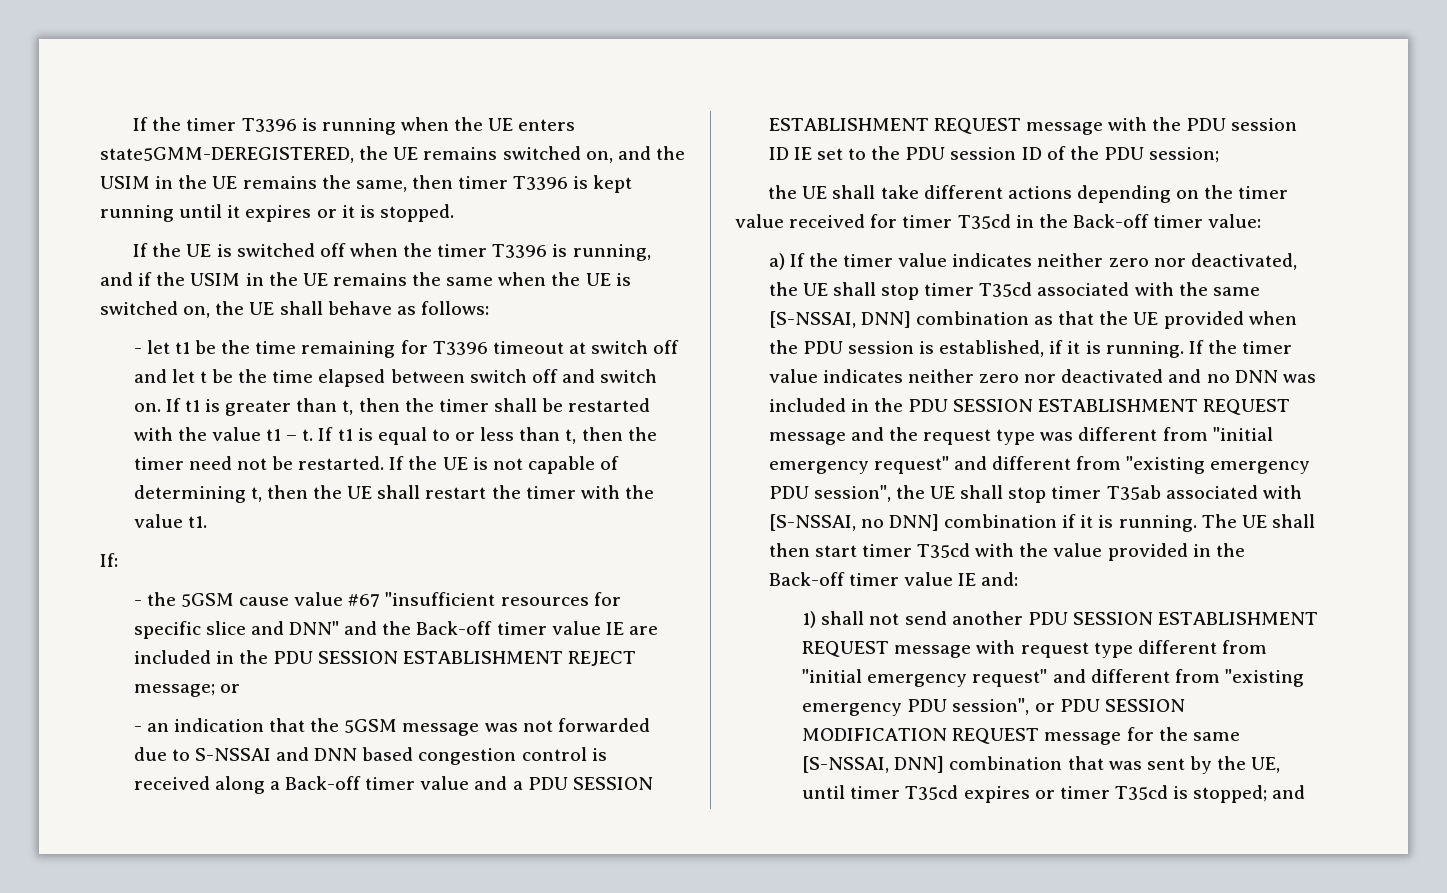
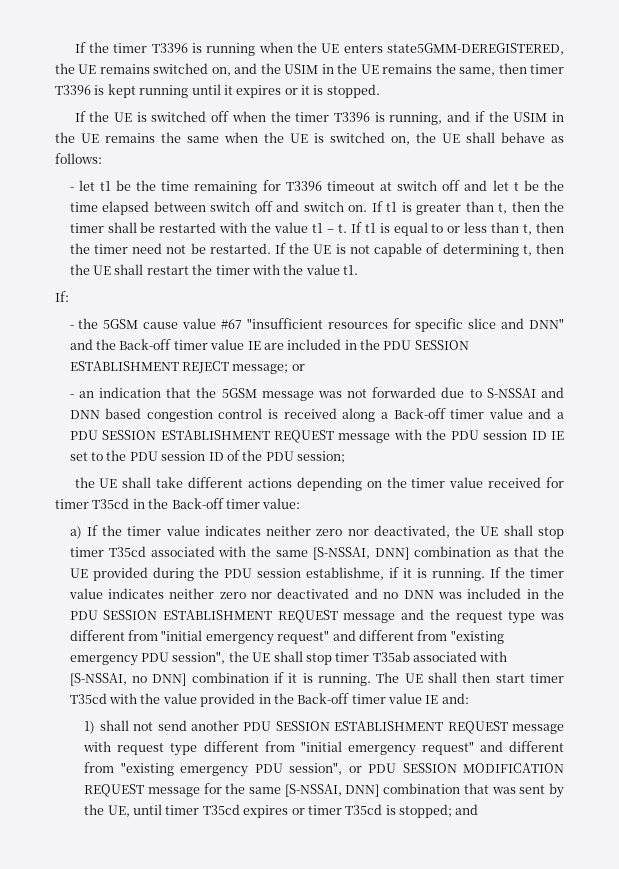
[1248,311,1297,325] [768,340,1045,357] when the PDU session is established, -> [152,567,384,581] during the PDU session establishme,

